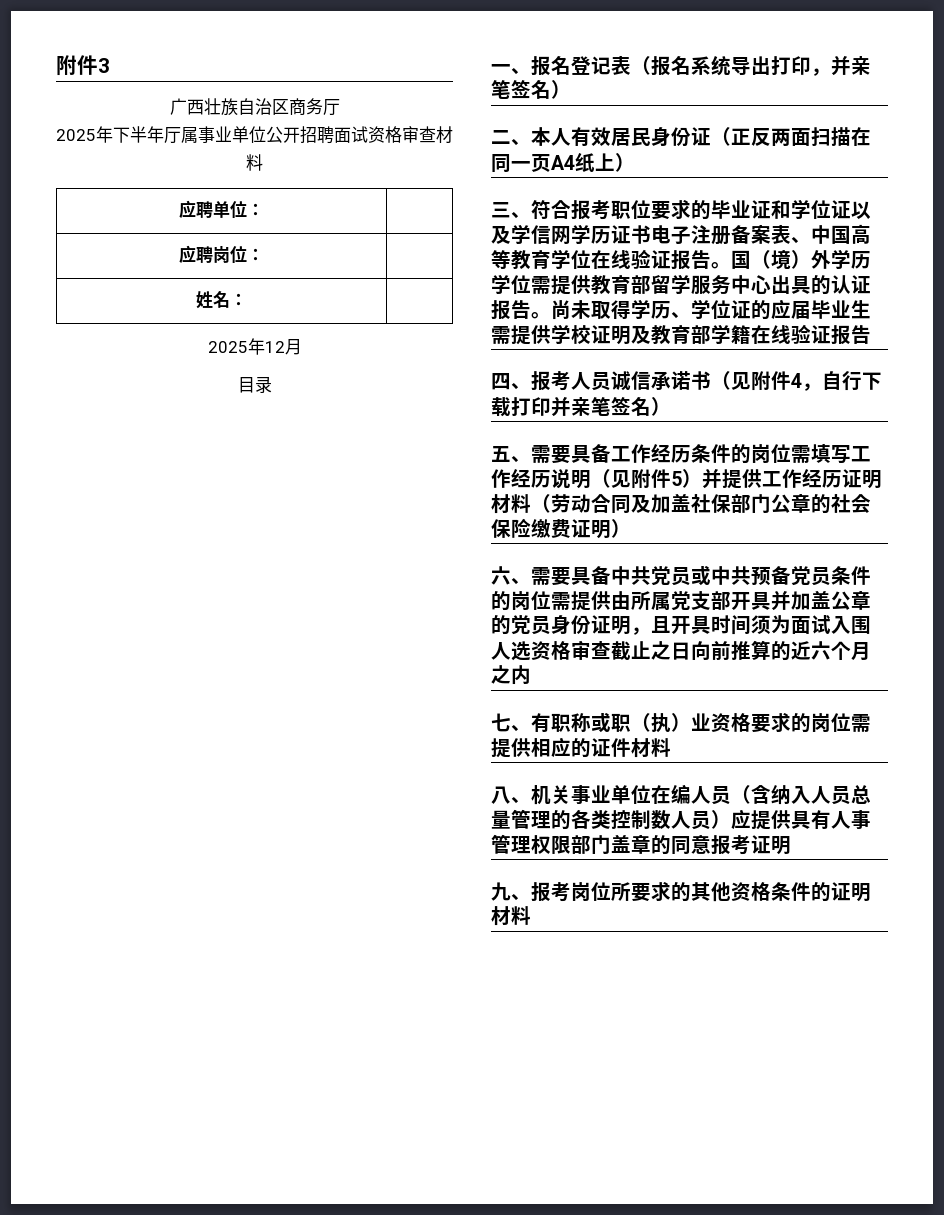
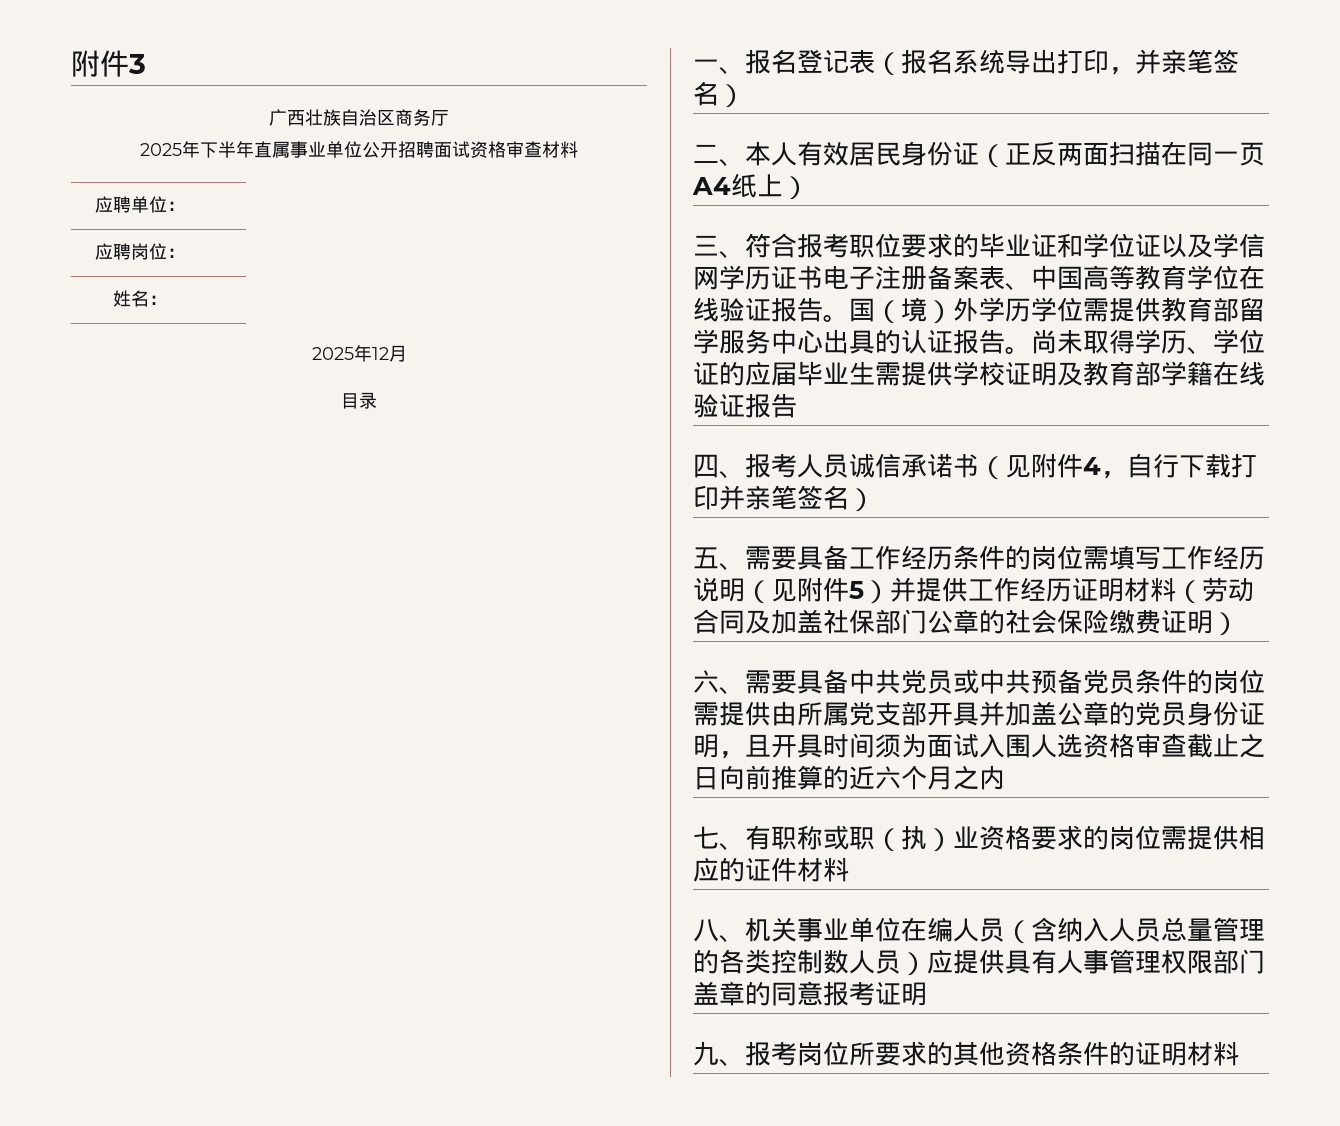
[164,127,181,143] 厅 -> [254,141,272,158] 直

